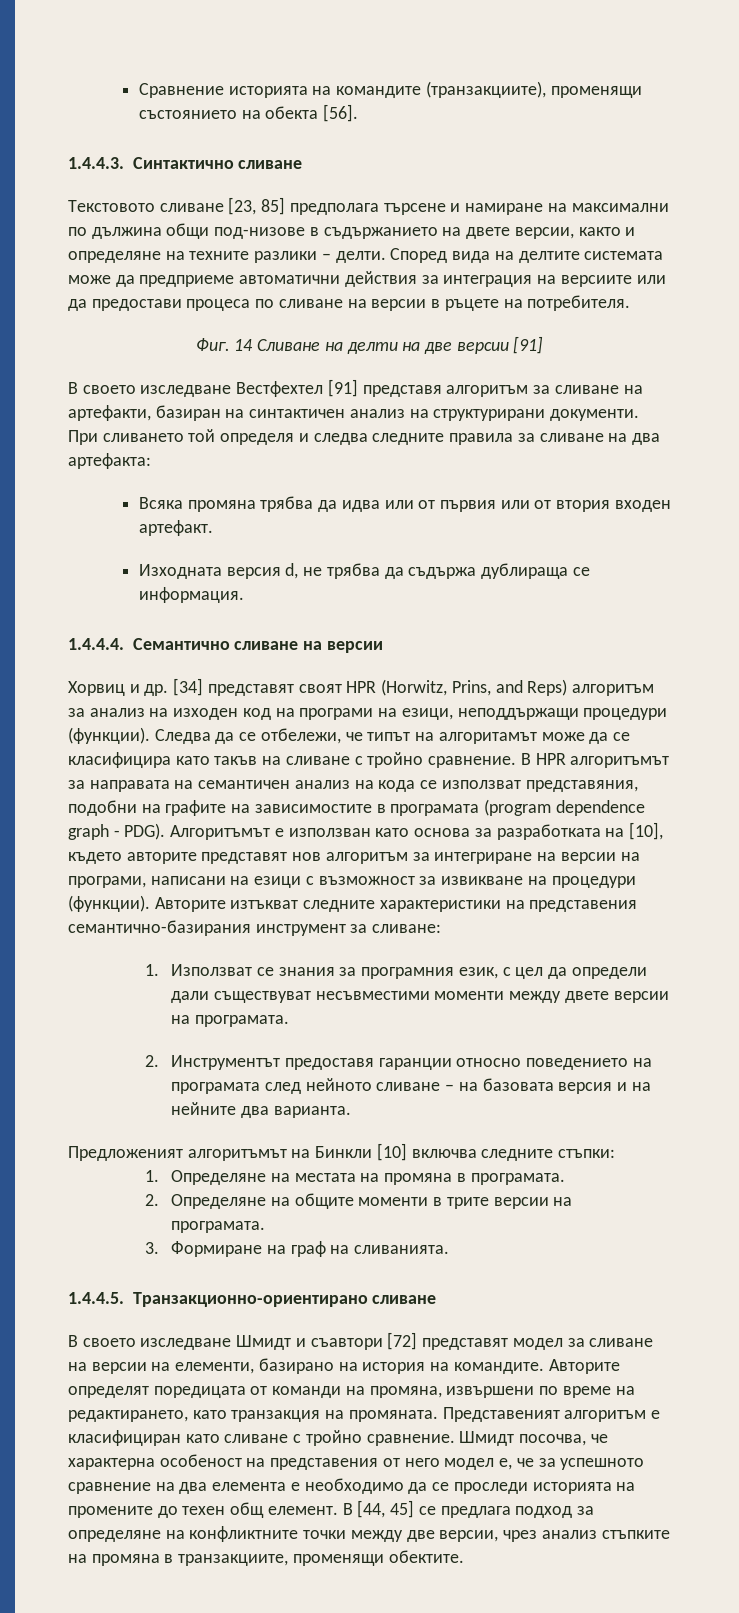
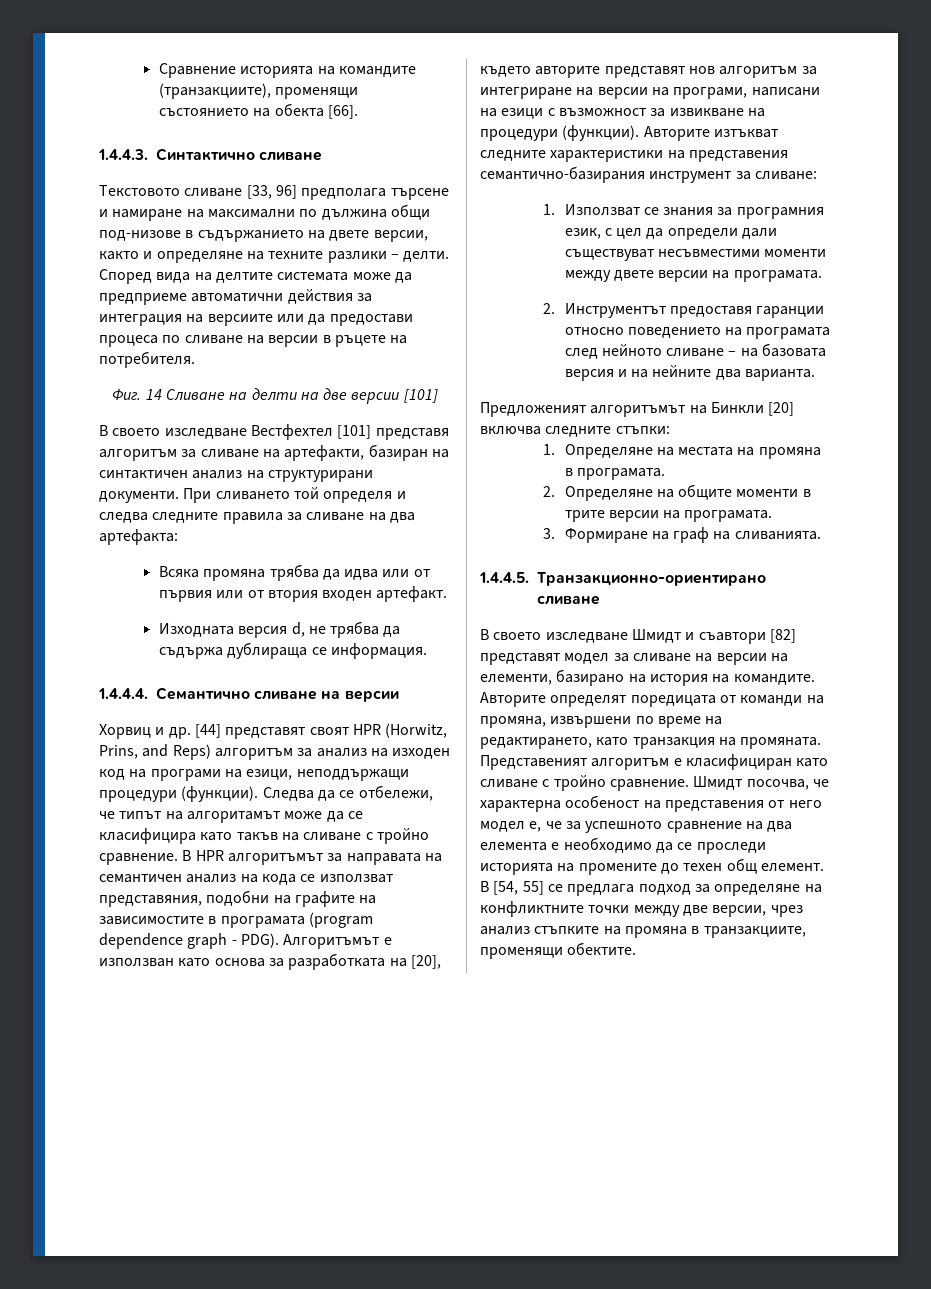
[323,104,359,122] [56]. -> [327,105,358,119] [66].
[228,197,286,215] [23, 85] -> [246,185,297,199] [33, 96]
[513,336,544,354] [91] -> [403,389,438,403] [101]
[327,379,358,397] [91] -> [337,425,372,439] [101]
[173,678,204,696] [34] -> [194,724,221,738] [44]
[628,822,663,840] [10], -> [410,955,441,969] [20],
[376,1143,407,1161] [10] -> [768,402,795,416] [20]
[387,1332,418,1350] [72] -> [769,629,796,643] [82]
[357,1500,415,1518] [44, 45] -> [493,881,544,895] [54, 55]

